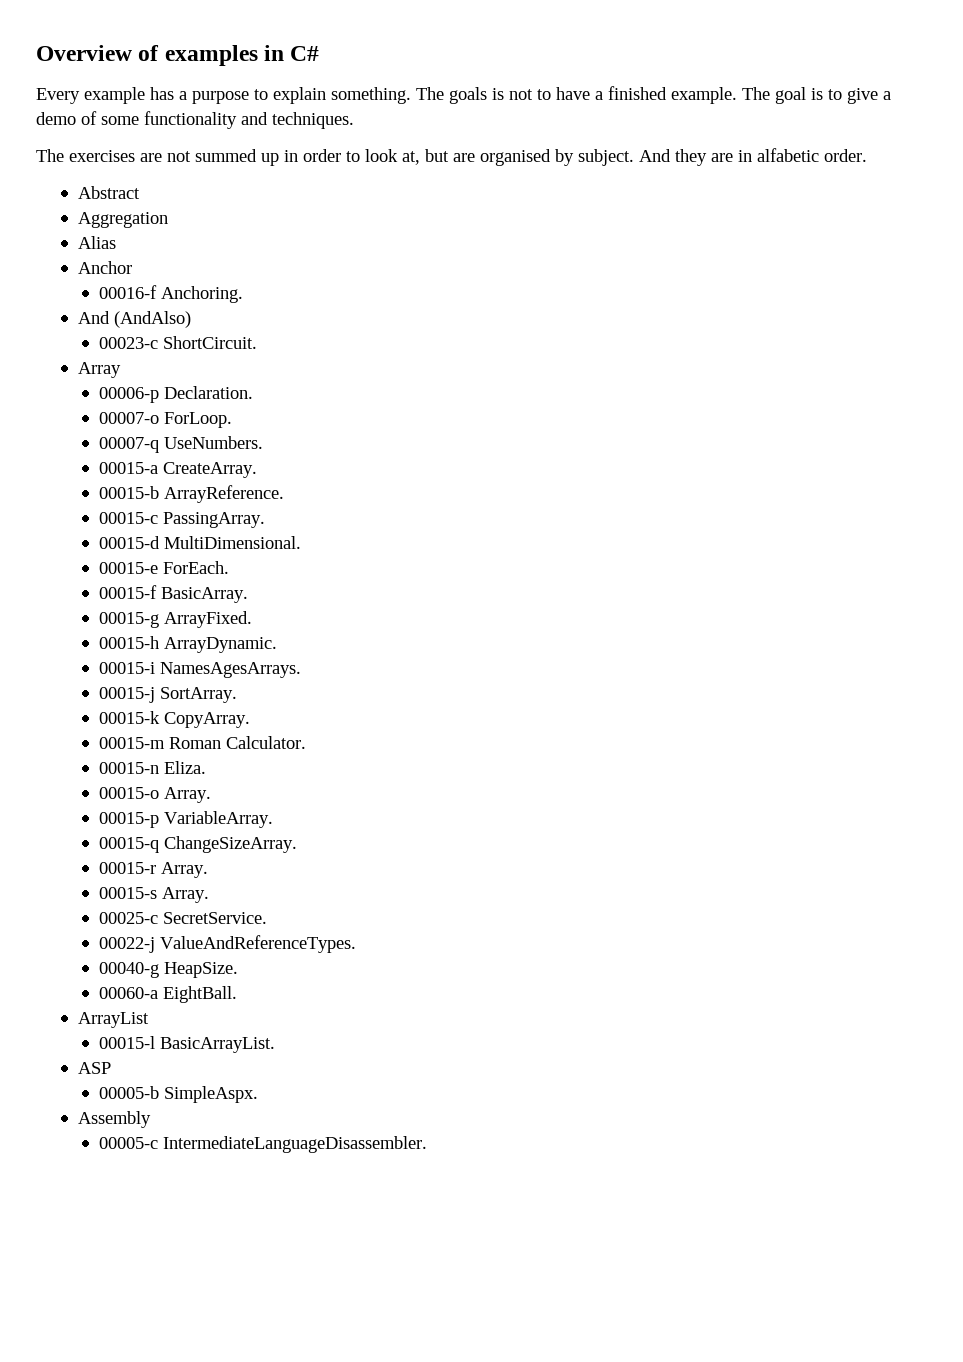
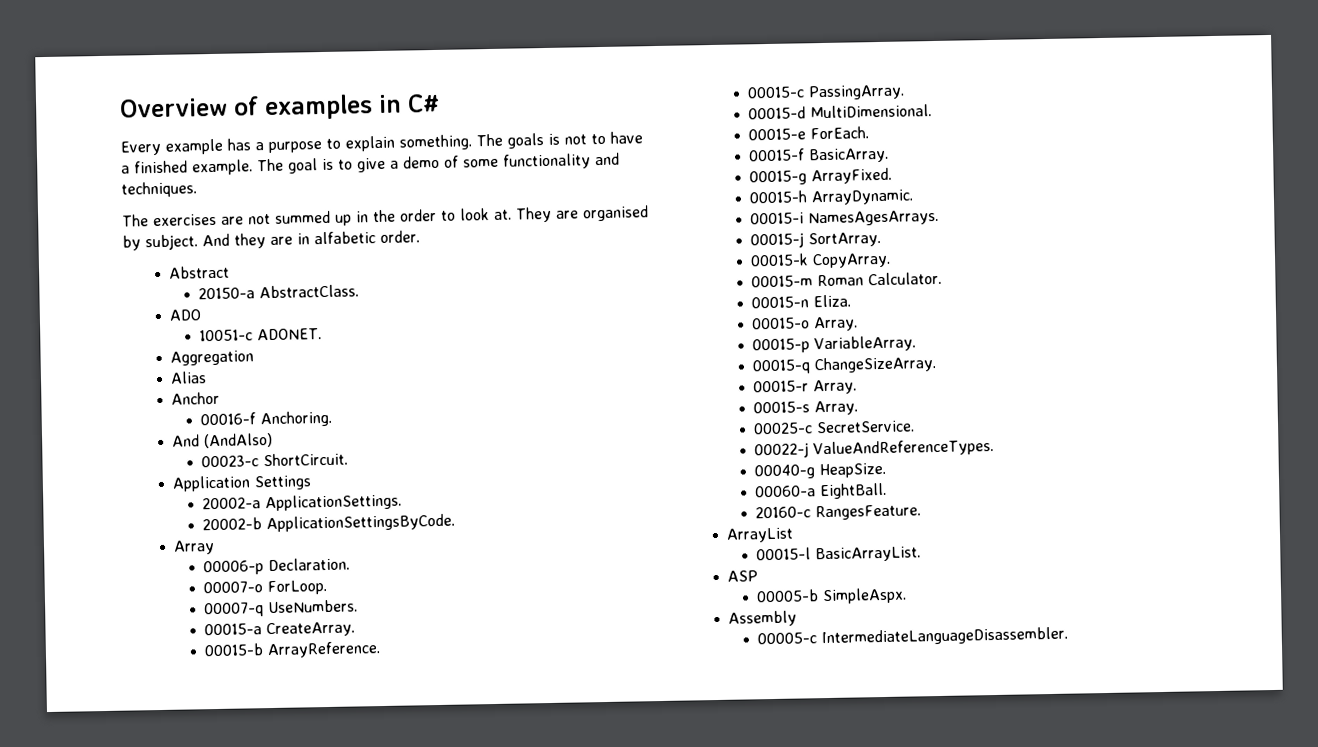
(298, 156) none -> [373,209,396,223] the
[402,149,449,165] at, but -> [494,206,552,223] at. They
(140, 192) none -> [198,284,360,300] [169,309,202,321] [199,328,323,342] // 20150-a AbstractClass. // ADO // 10051-c ADONET.
(257, 342) none -> [172,475,313,492] [202,493,403,512] [202,513,456,533] // Application Settings // 20002-a ApplicationSettings. // 20002-b ApplicationSettingsByCode.
(237, 994) none -> [755,504,922,521] // 20160-c RangesFeature.

